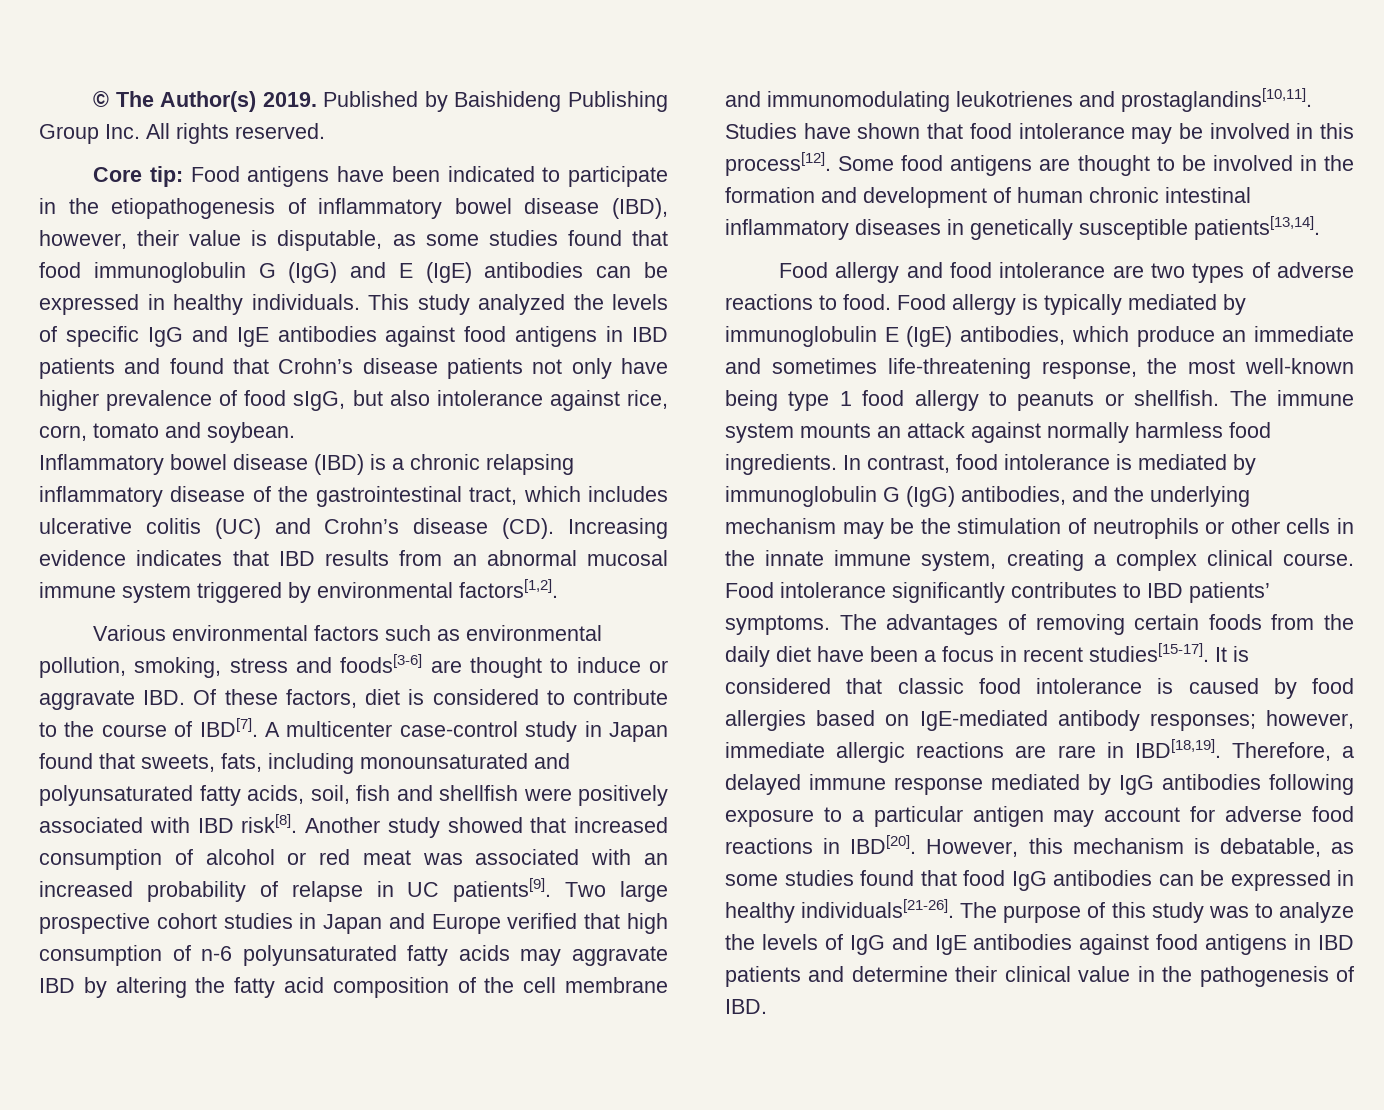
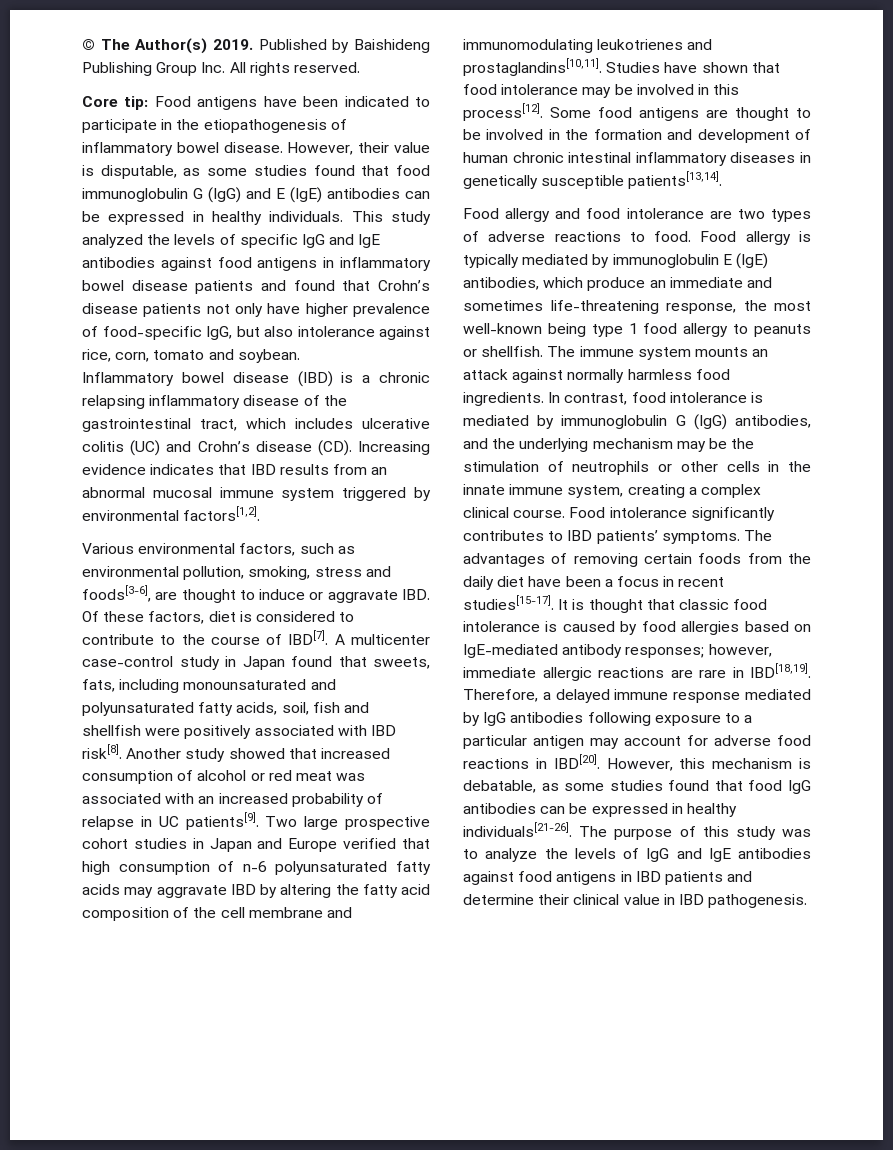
[524,198,668,219] [39,230,127,249] disease (IBD), however, -> [223,142,354,155] disease. However,
[631,327,668,342] IBD -> [340,257,432,271] [82,280,188,291] inflammatory bowel disease
[244,390,346,411] food sIgG, -> [102,326,232,340] food-specific IgG,
[314,625,380,641] factors -> [239,543,296,556] factors,
[340,654,423,673] foods[3-6] -> [82,585,151,602] foods[3-6],
[725,678,831,694] considered -> [588,599,643,613] thought
[1162,966,1354,987] [725,999,767,1014] the pathogenesis of IBD. -> [678,894,808,908] IBD pathogenesis.

